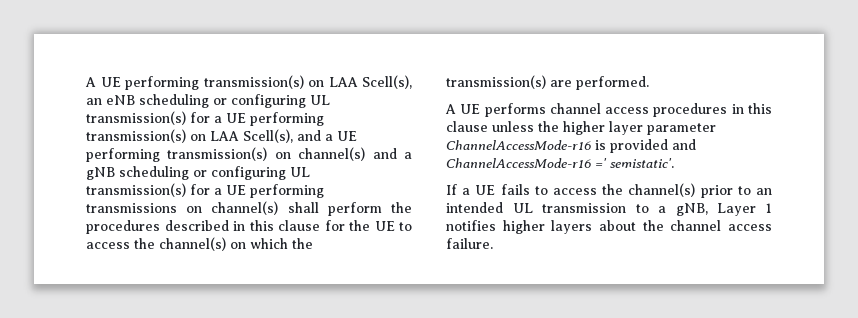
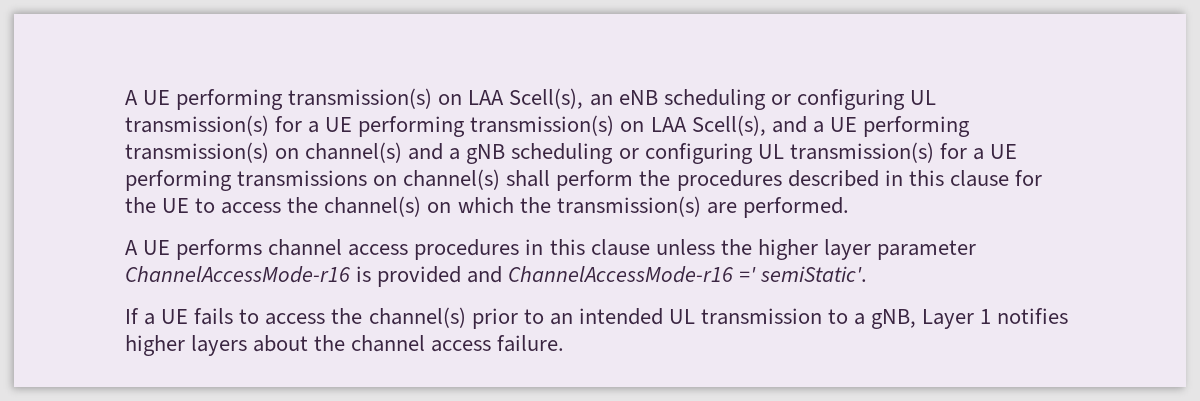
[610,158,674,168] semistatic'. -> [760,266,868,282] semiStatic'.

